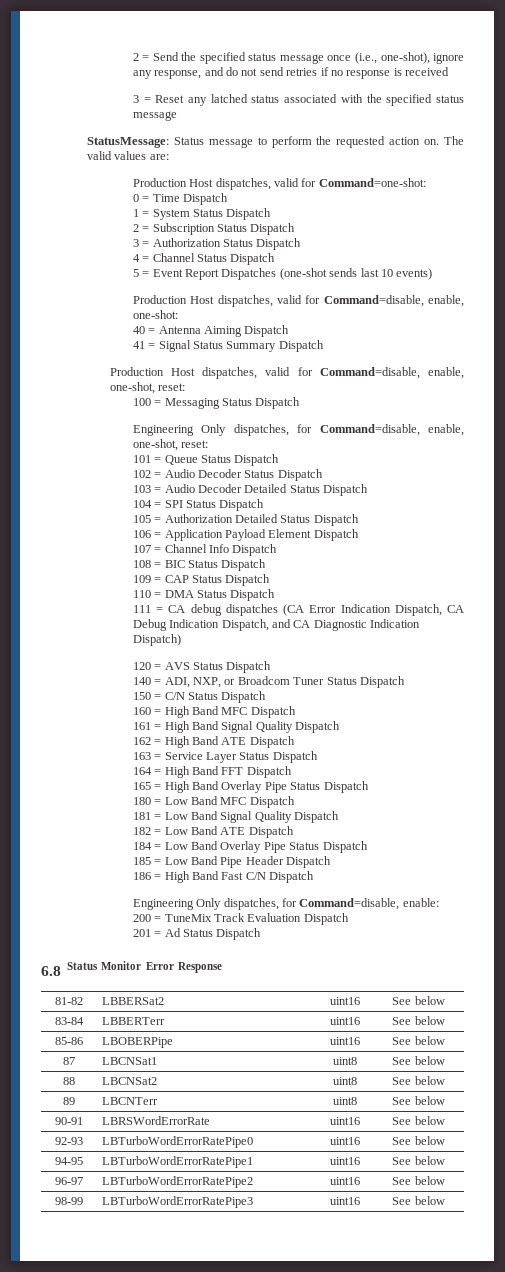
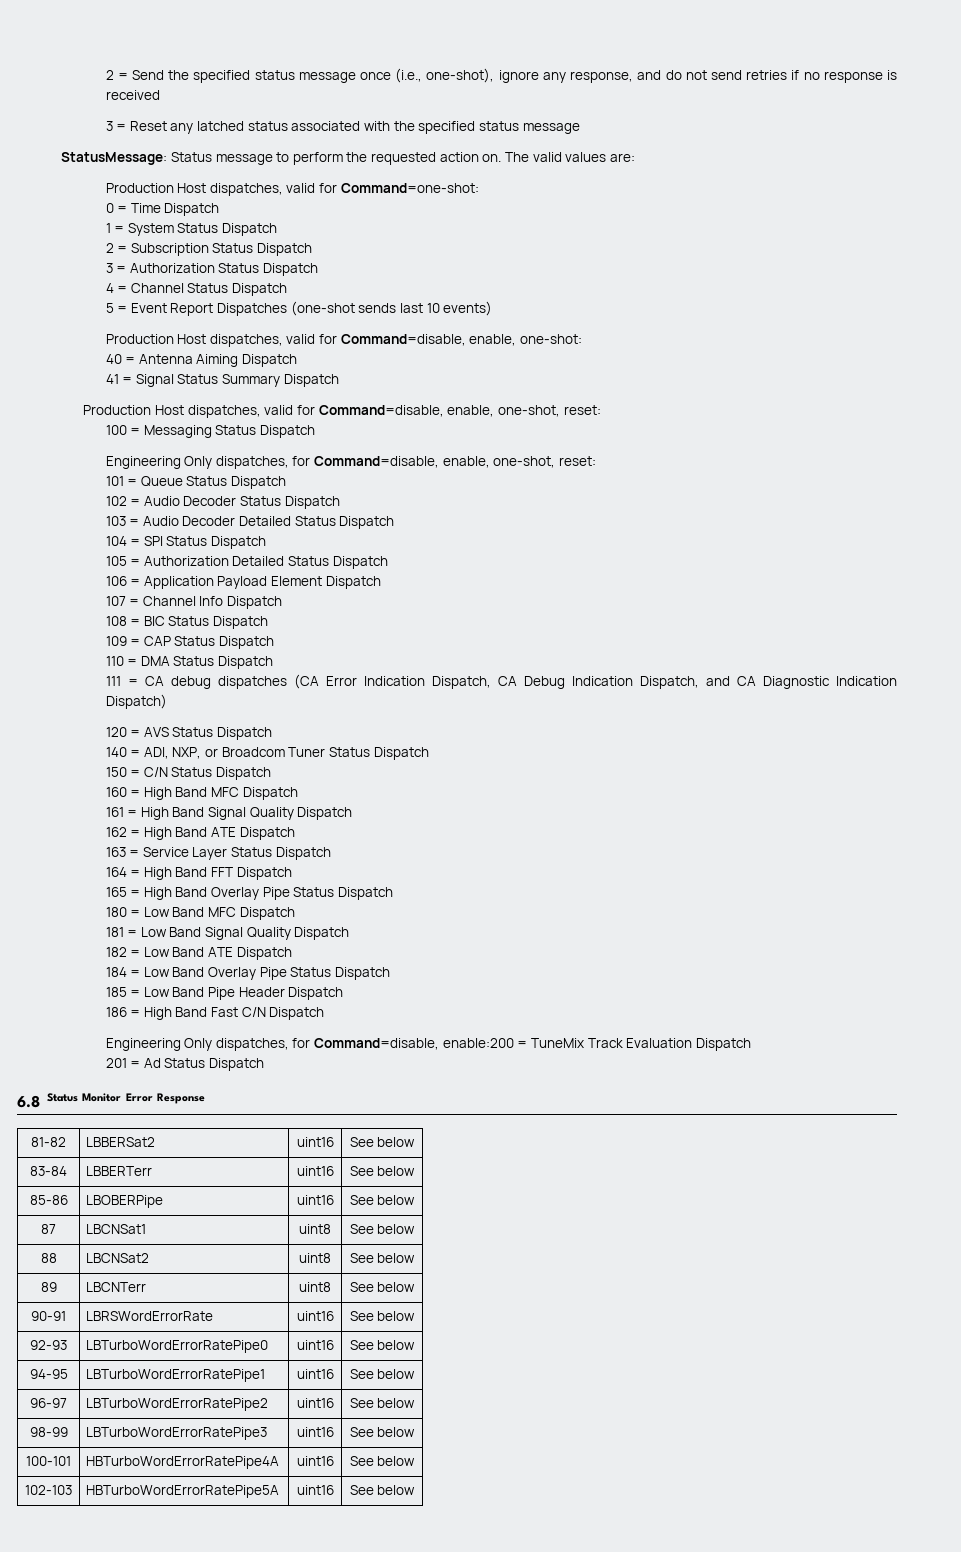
[402,898,439,907] [132,914,151,922] enable: // 200 -> [442,1038,514,1048] enable:200
(445, 1200) none -> [26,1456,71,1466] [86,1456,280,1469] [296,1456,334,1466] [349,1456,416,1466] [25,1485,72,1495] [86,1485,280,1498] [296,1485,334,1495] [349,1485,416,1495] // 100-101 | HBTurboWordErrorRatePipe4A | uint16 | See below // 102-103 | HBTurboWordErrorRatePipe5A | uint16 | See below

